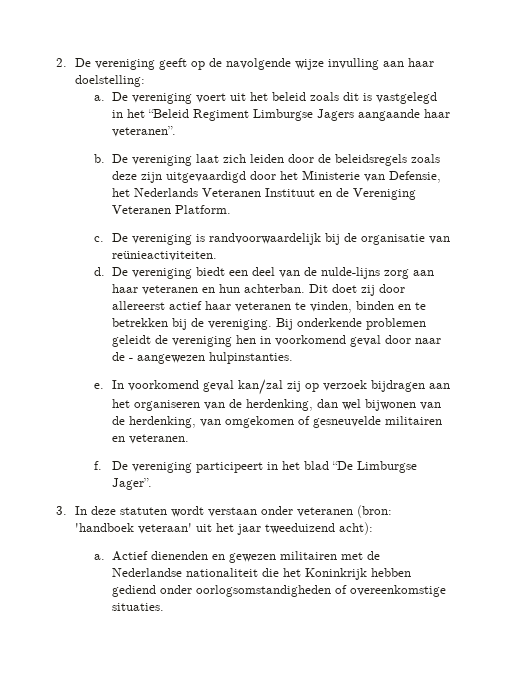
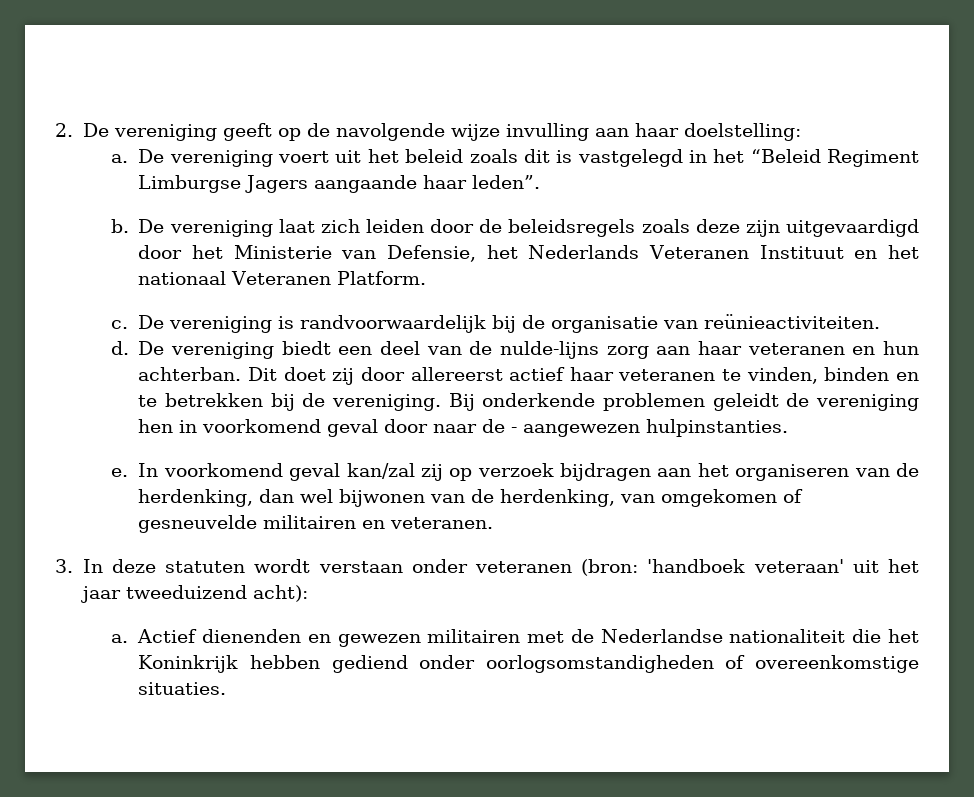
[112,126,177,137] veteranen”. -> [472,175,541,189] leden”.
[336,188,417,200] de Vereniging -> [888,245,919,259] [138,271,227,285] het nationaal
[93,461,418,473] [112,478,153,490] // f. De vereniging participeert in het blad “De Limburgse Jager”. -> (494, 523) none

